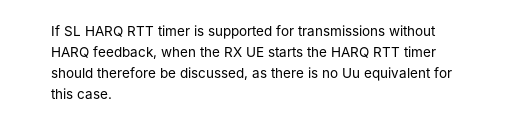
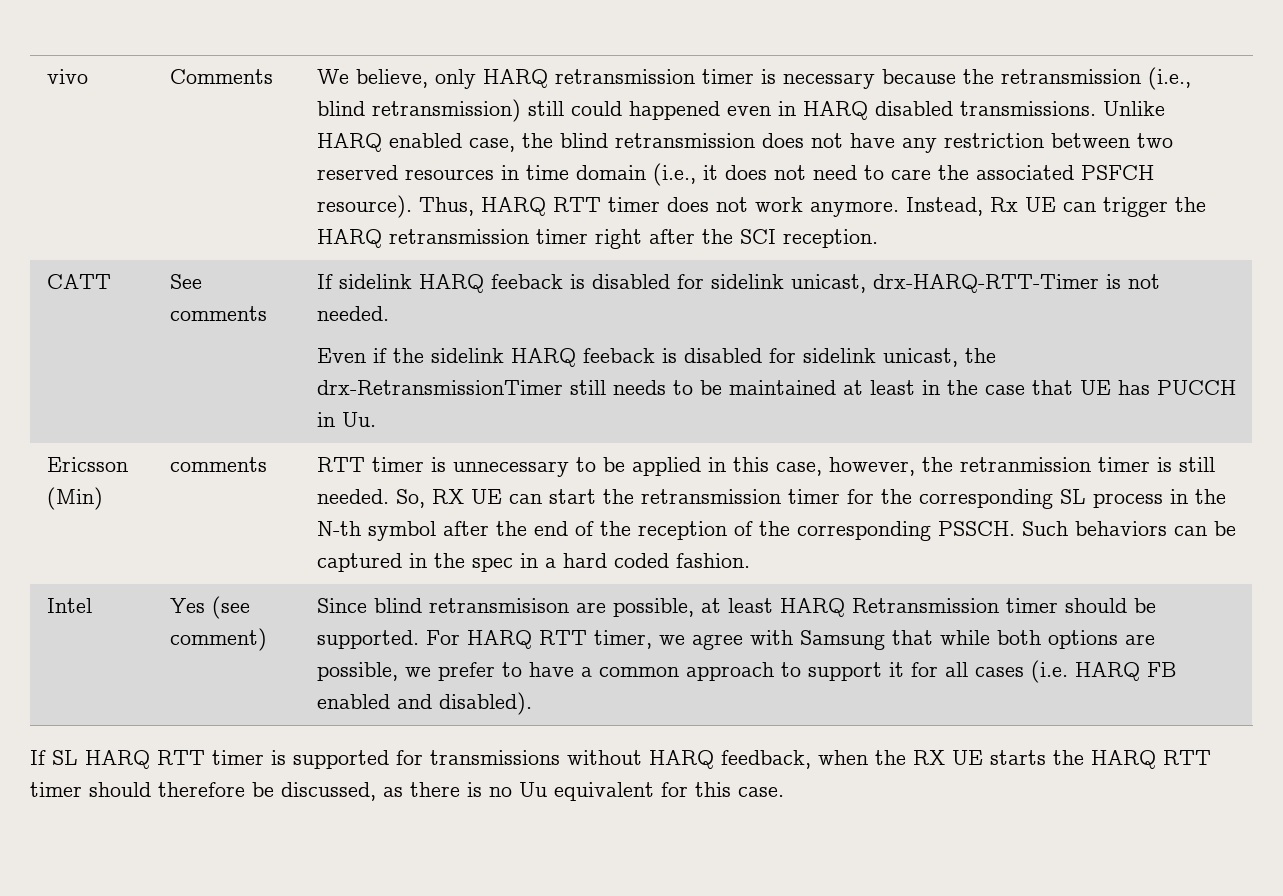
(51, 30) none -> [46,69,88,84] [169,69,273,84] [316,67,1191,90] [316,99,1165,122] [316,133,1173,153] [316,163,1154,186] [316,195,1206,218] [316,229,878,249] [46,274,111,289] [169,274,202,289] [169,306,267,321] [316,274,1160,293] [316,306,389,321] [316,348,996,367] [316,380,1236,395] [316,412,376,427] [46,457,128,472] [46,487,103,510] [169,457,267,472] [316,457,1215,477] [316,489,1226,509] [316,521,1236,541] [316,553,750,572] [46,598,92,613] [169,596,250,619] [169,628,267,651] [316,598,1156,617] [316,630,1155,650] [316,660,1176,683] [316,692,532,715] vivo | Comments | We believe, only HARQ retransmission timer is necessary because the retransmission (i.e., blind retransmission) still could happened even in HARQ disabled transmissions. Unlike HARQ enabled case, the blind retransmission does not have any restriction between two reserved resources in time domain (i.e., it does not need to care the associated PSFCH resource). Thus, HARQ RTT timer does not work anymore. Instead, Rx UE can trigger the HARQ retransmission timer right after the SCI reception. // CATT | See comments | If sidelink HARQ feeback is disabled for sidelink unicast, drx-HARQ-RTT-Timer is not needed. // Even if the sidelink HARQ feeback is disabled for sidelink unicast, the drx-RetransmissionTimer still needs to be maintained at least in the case that UE has PUCCH in Uu. // Ericsson (Min) | comments | RTT timer is unnecessary to be applied in this case, however, the retranmission timer is still needed. So, RX UE can start the retransmission timer for the corresponding SL process in the N-th symbol after the end of the reception of the corresponding PSSCH. Such behaviors can be captured in the spec in a hard coded fashion. // Intel | Yes (see comment) | Since blind retransmisison are possible, at least HARQ Retransmission timer should be supported. For HARQ RTT timer, we agree with Samsung that while both options are possible, we prefer to have a common approach to support it for all cases (i.e. HARQ FB enabled and disabled). //

